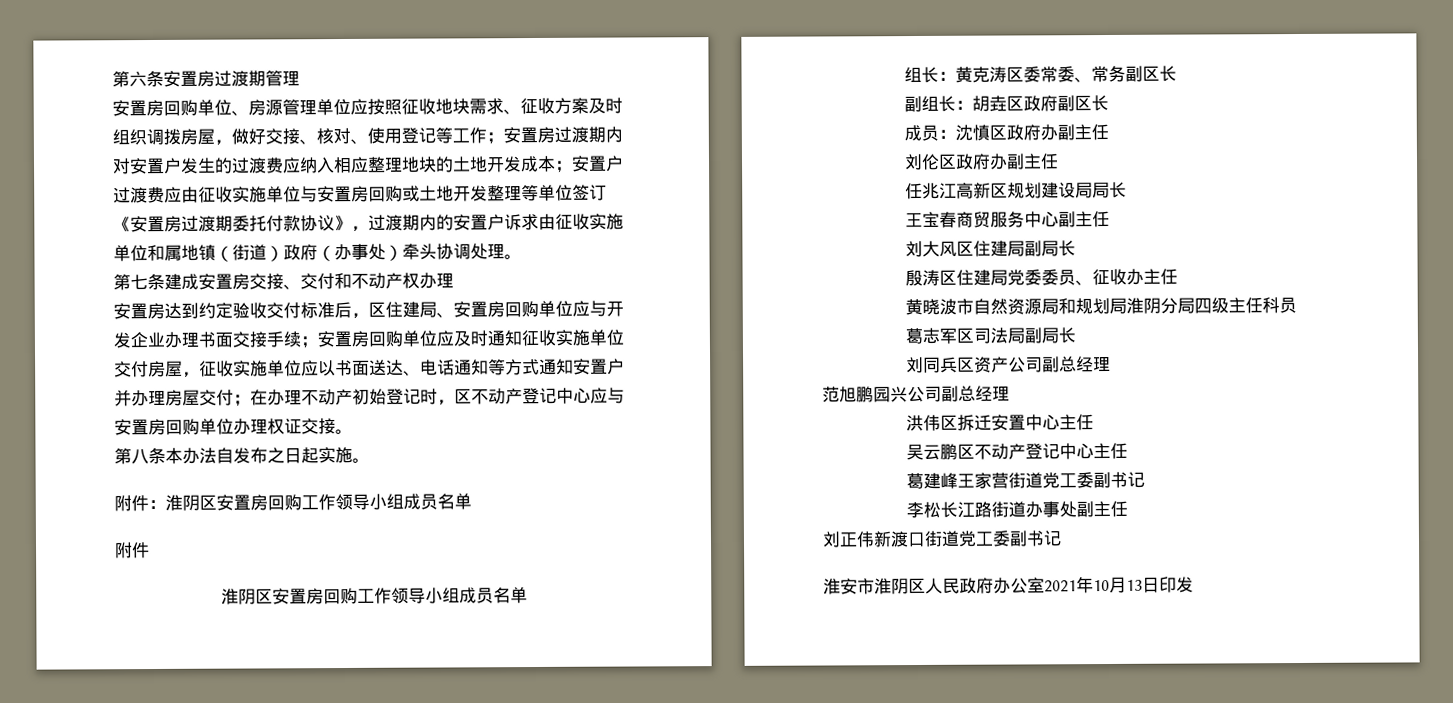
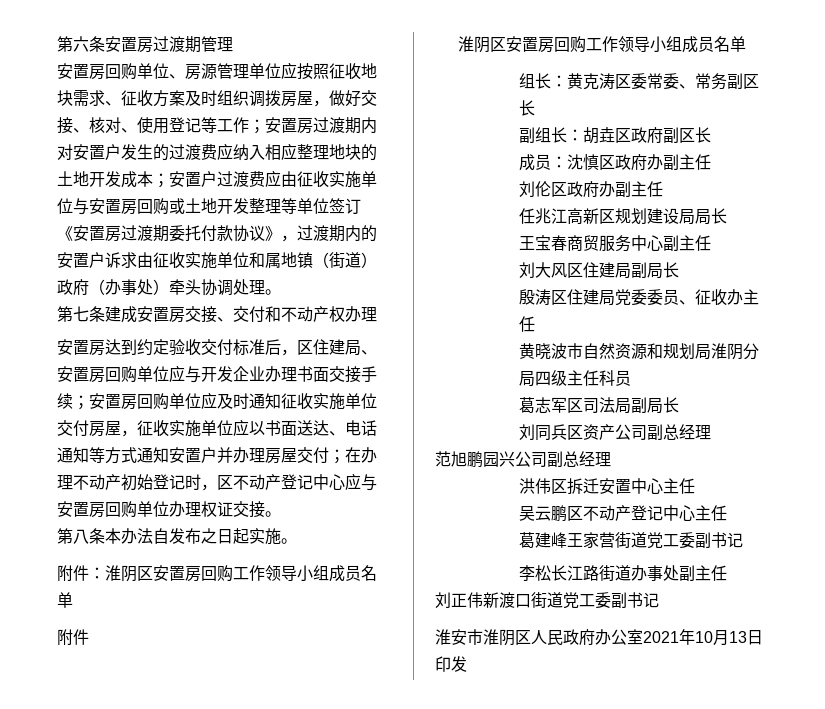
[1041,298,1060,315] 局 -> (648, 351) none

